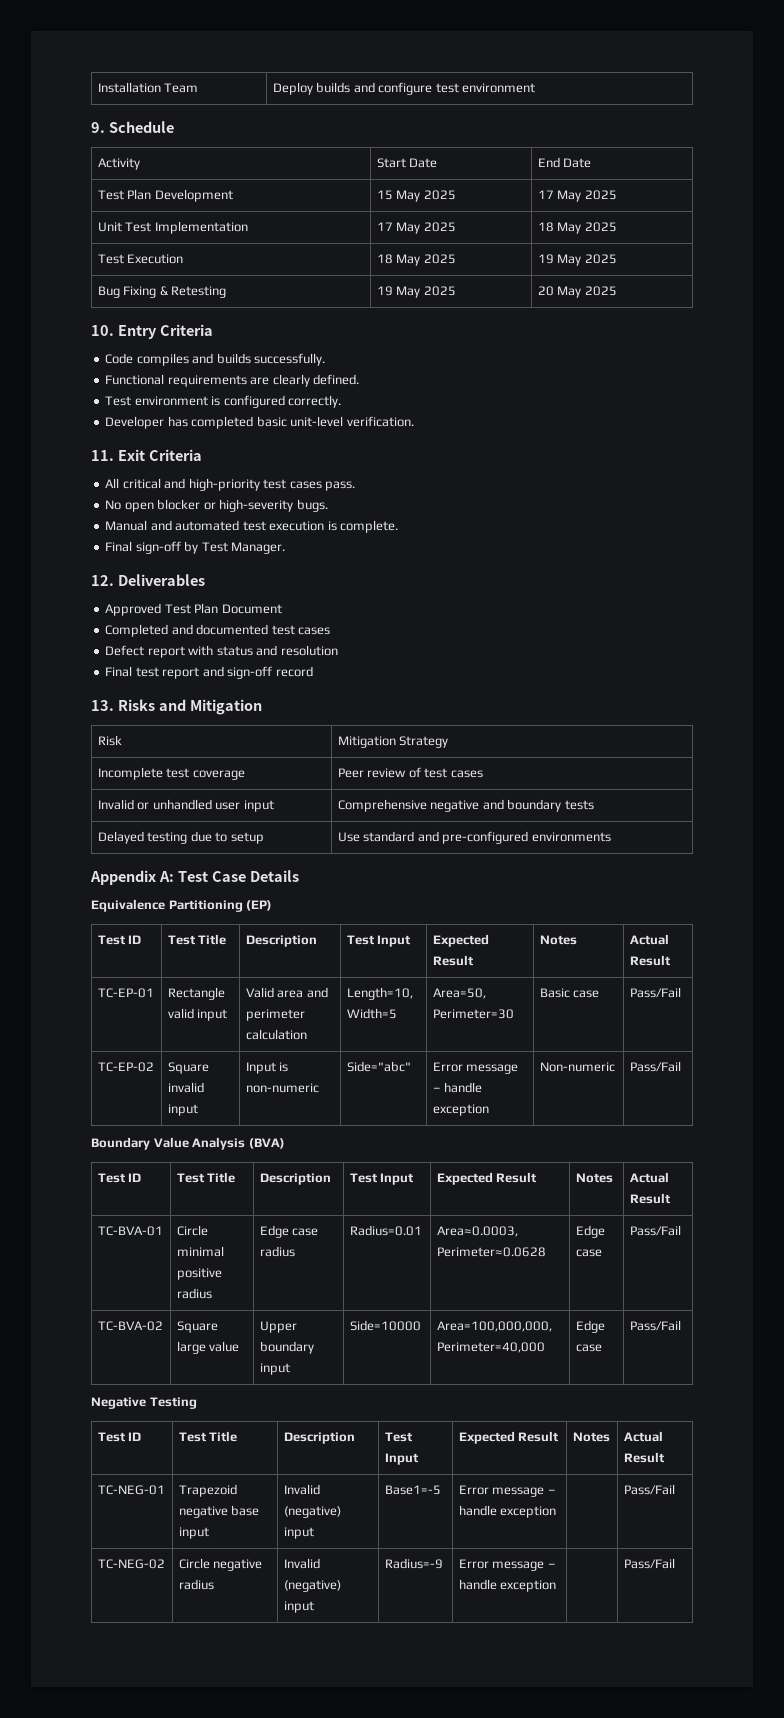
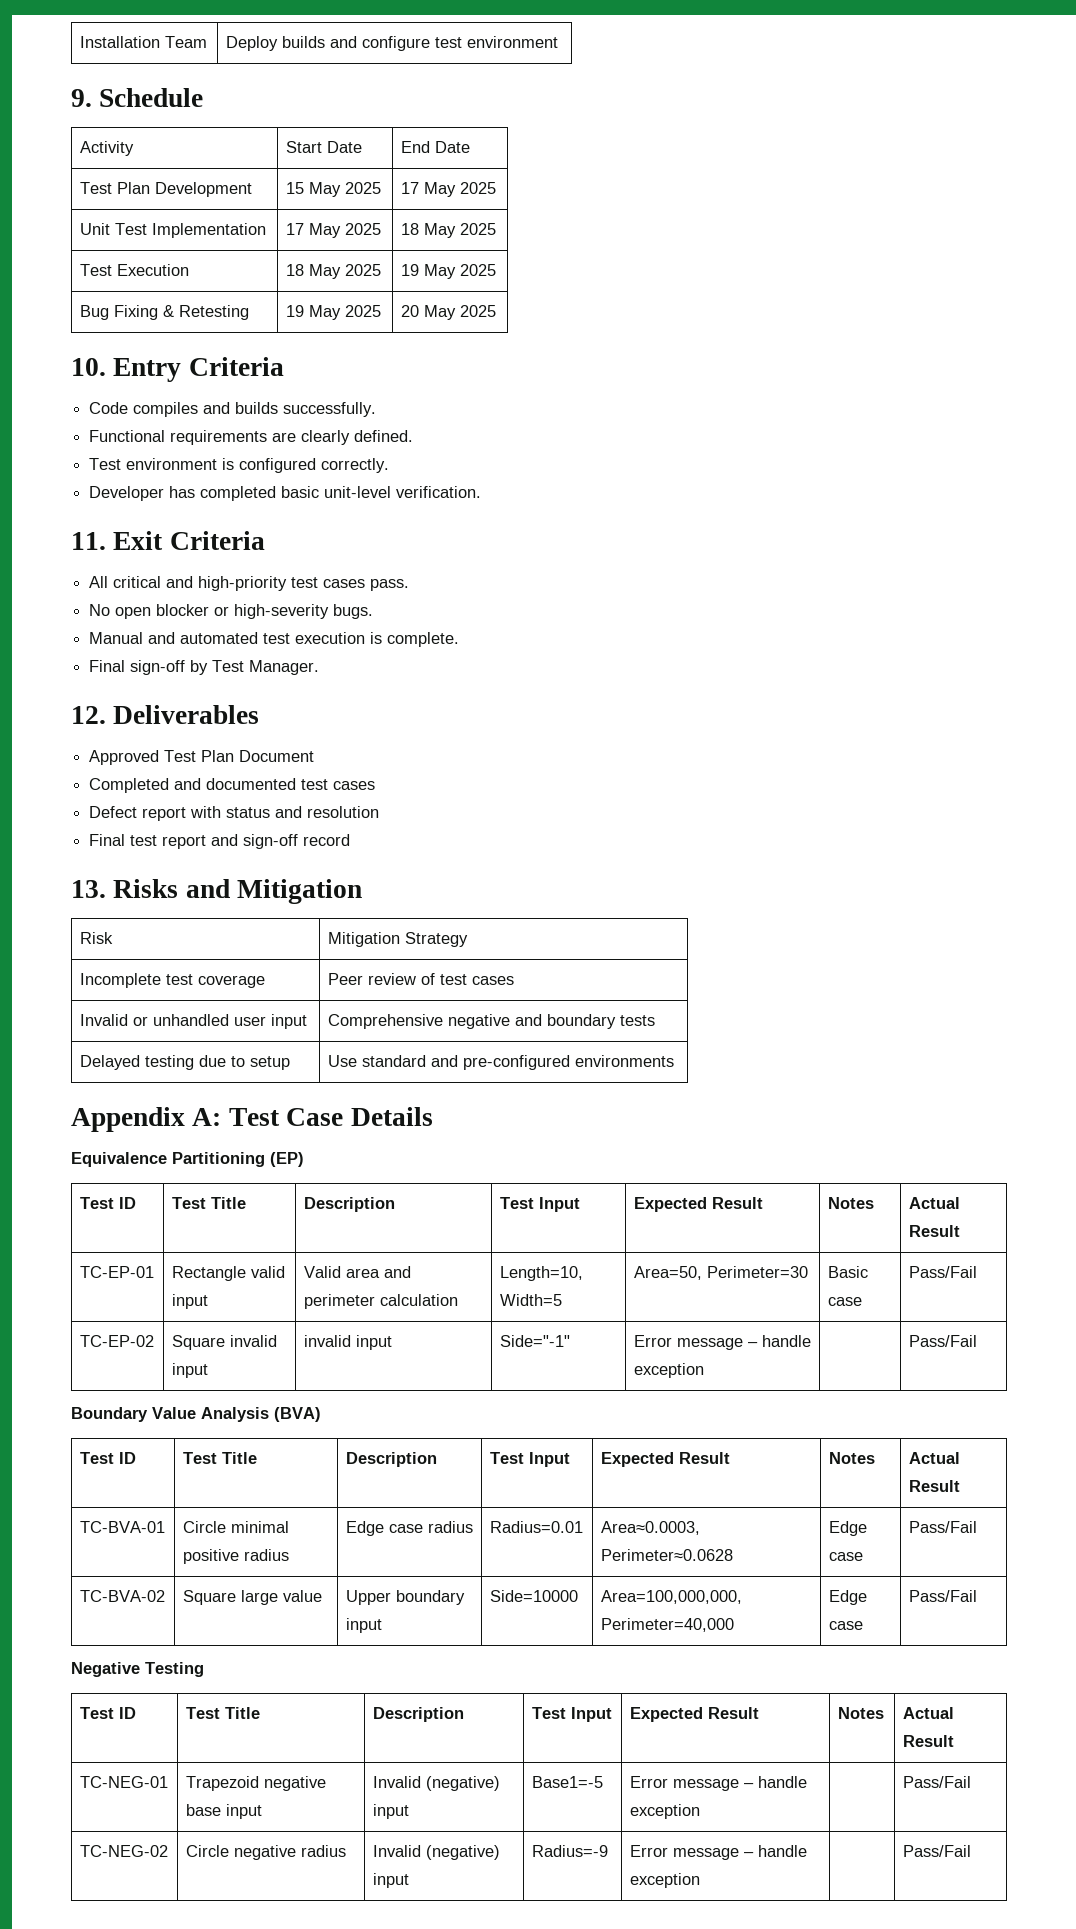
[245,1062,289,1074] [245,1083,319,1093] [346,1061,411,1072] [432,1062,519,1074] [432,1082,483,1093] [432,1104,489,1116] [539,1062,615,1072] Input is non-numeric | Side="abc" | Error message – handle exception | Non-numeric -> [303,1335,392,1350] [499,1335,570,1347] [633,1335,811,1350] [633,1363,704,1378] invalid input | Side="-1" | Error message – handle exception |

